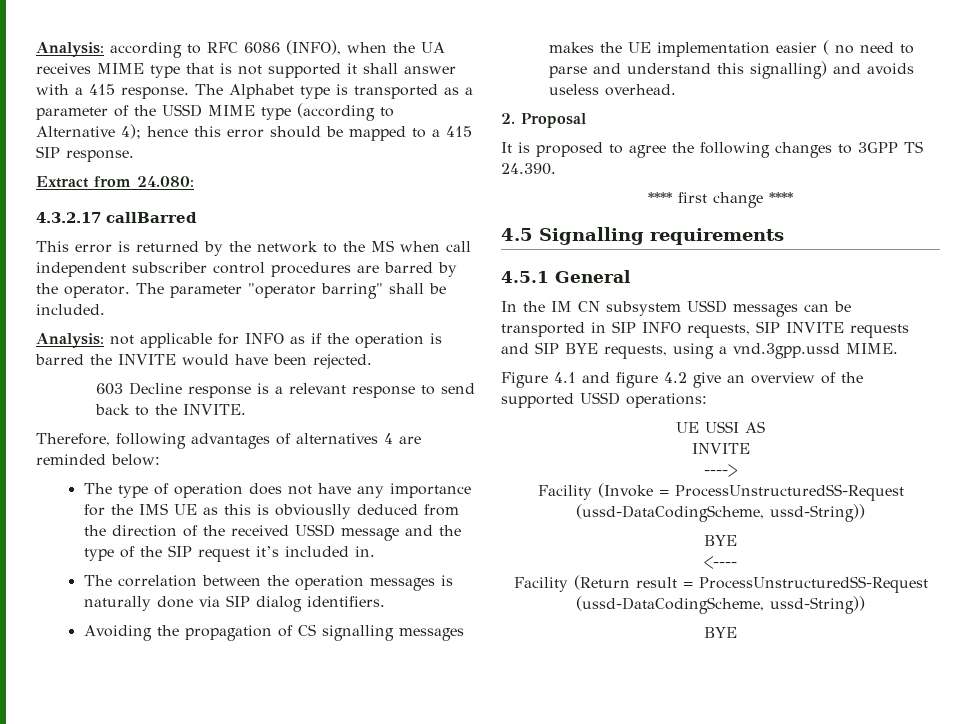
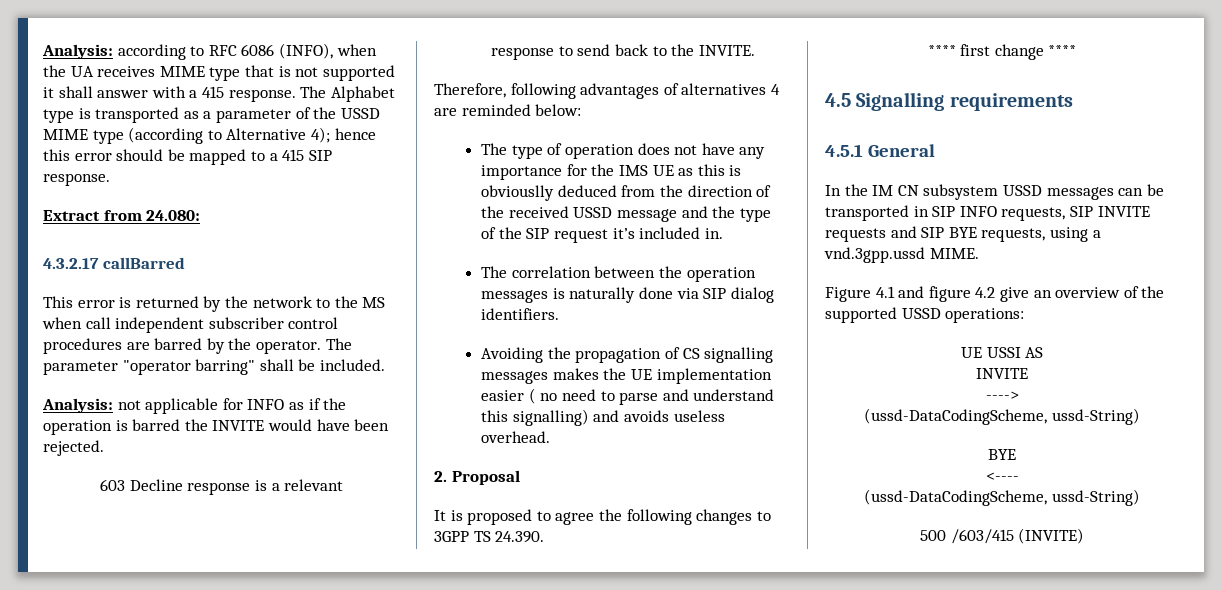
[537,483,904,501] [576,504,865,522] [704,535,737,546] [704,556,737,569] [513,575,928,593] [576,596,865,614] [704,627,737,638] Facility (Invoke = ProcessUnstructuredSS-Request (ussd-DataCodingScheme, ussd-String)) // BYE // <---- // Facility (Return result = ProcessUnstructuredSS-Request (ussd-DataCodingScheme, ussd-String)) // BYE -> [864,408,1140,425] [988,449,1016,460] [985,472,1019,481] [864,489,1140,506] [919,528,1085,544] (ussd-DataCodingScheme, ussd-String) // BYE // <---- // (ussd-DataCodingScheme, ussd-String) // 500 /603/415 (INVITE)

